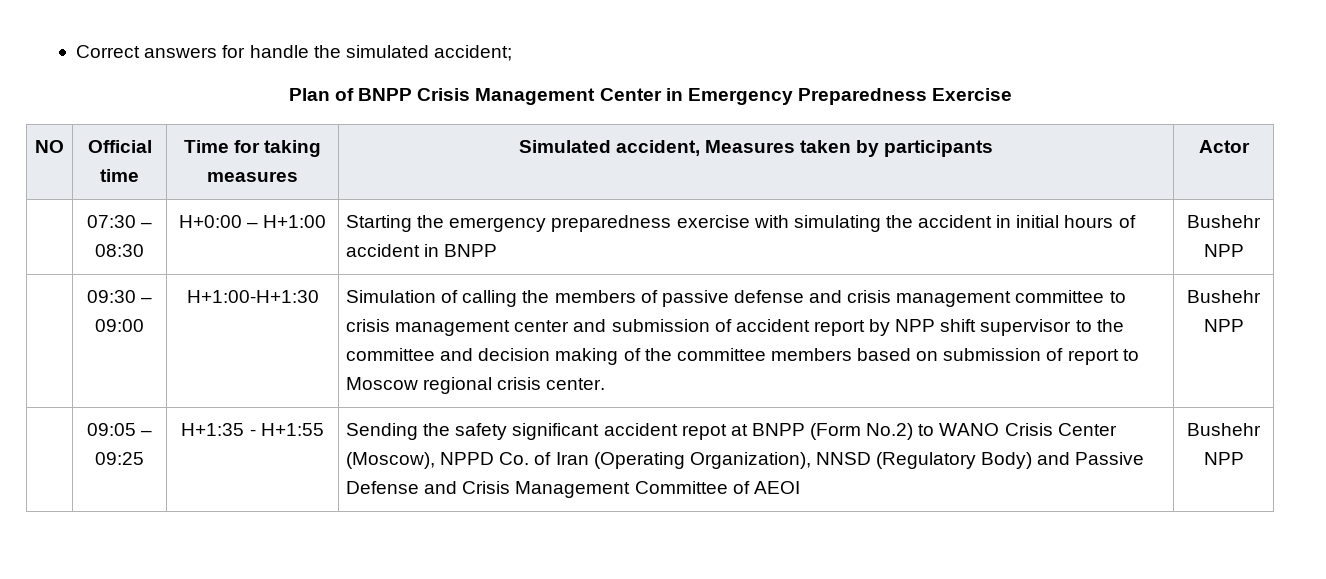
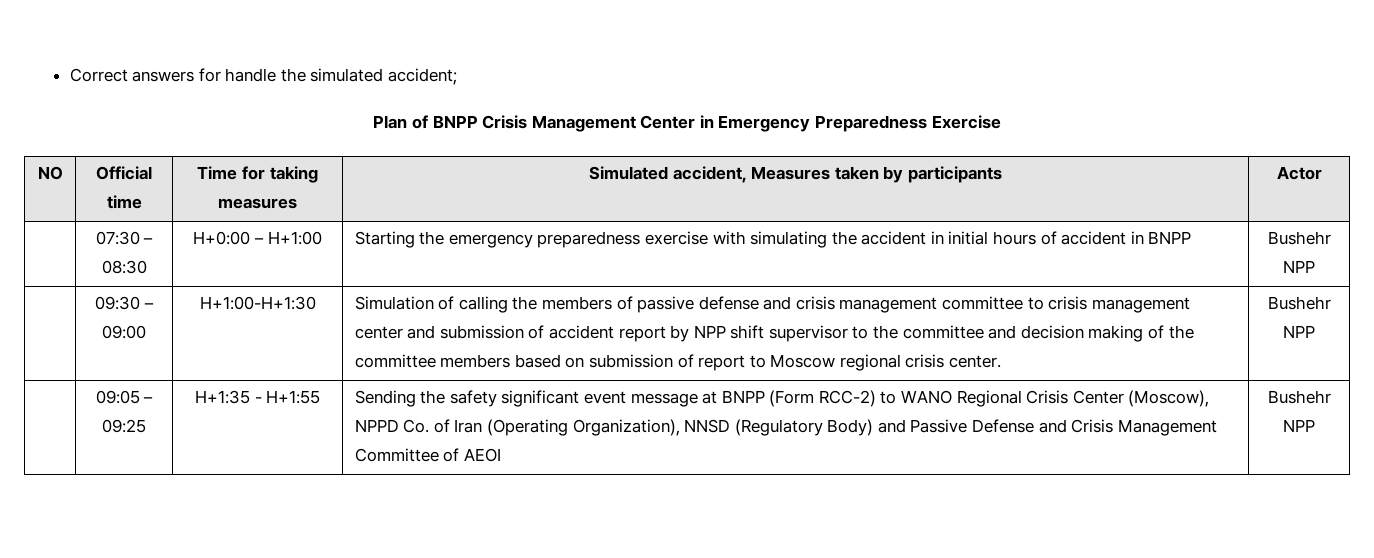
[603,423,727,440] accident repot -> [583,391,698,407] event message
[866,423,914,440] No.2) -> [818,390,876,407] RCC-2)
(1000, 429) none -> [956,390,1022,407] Regional

